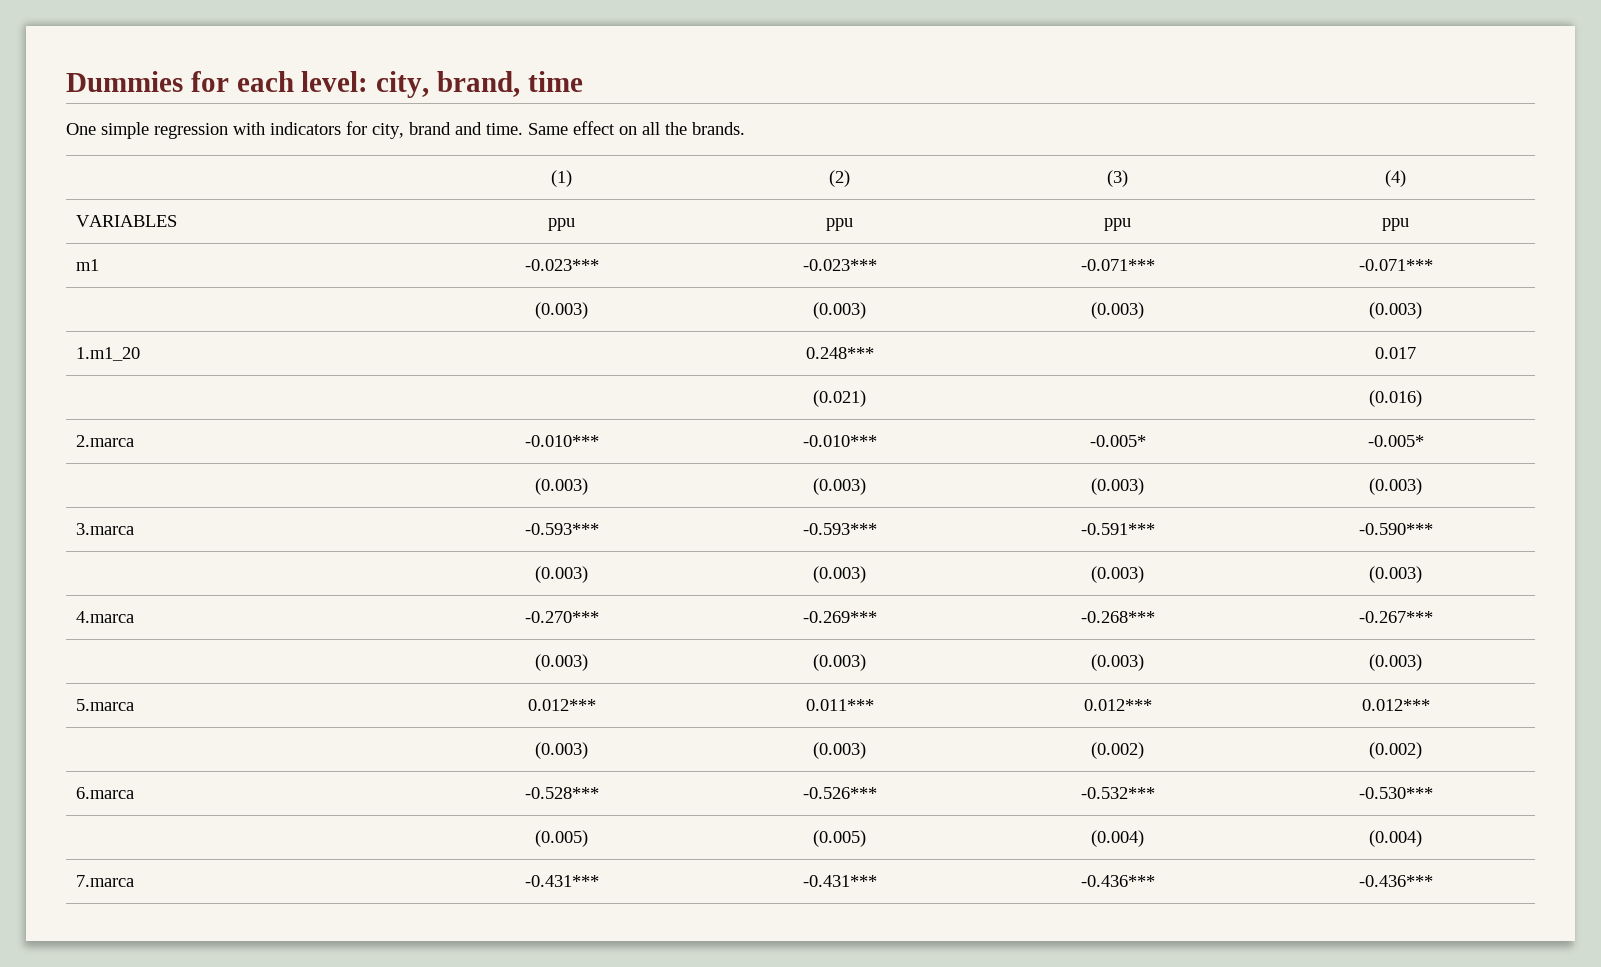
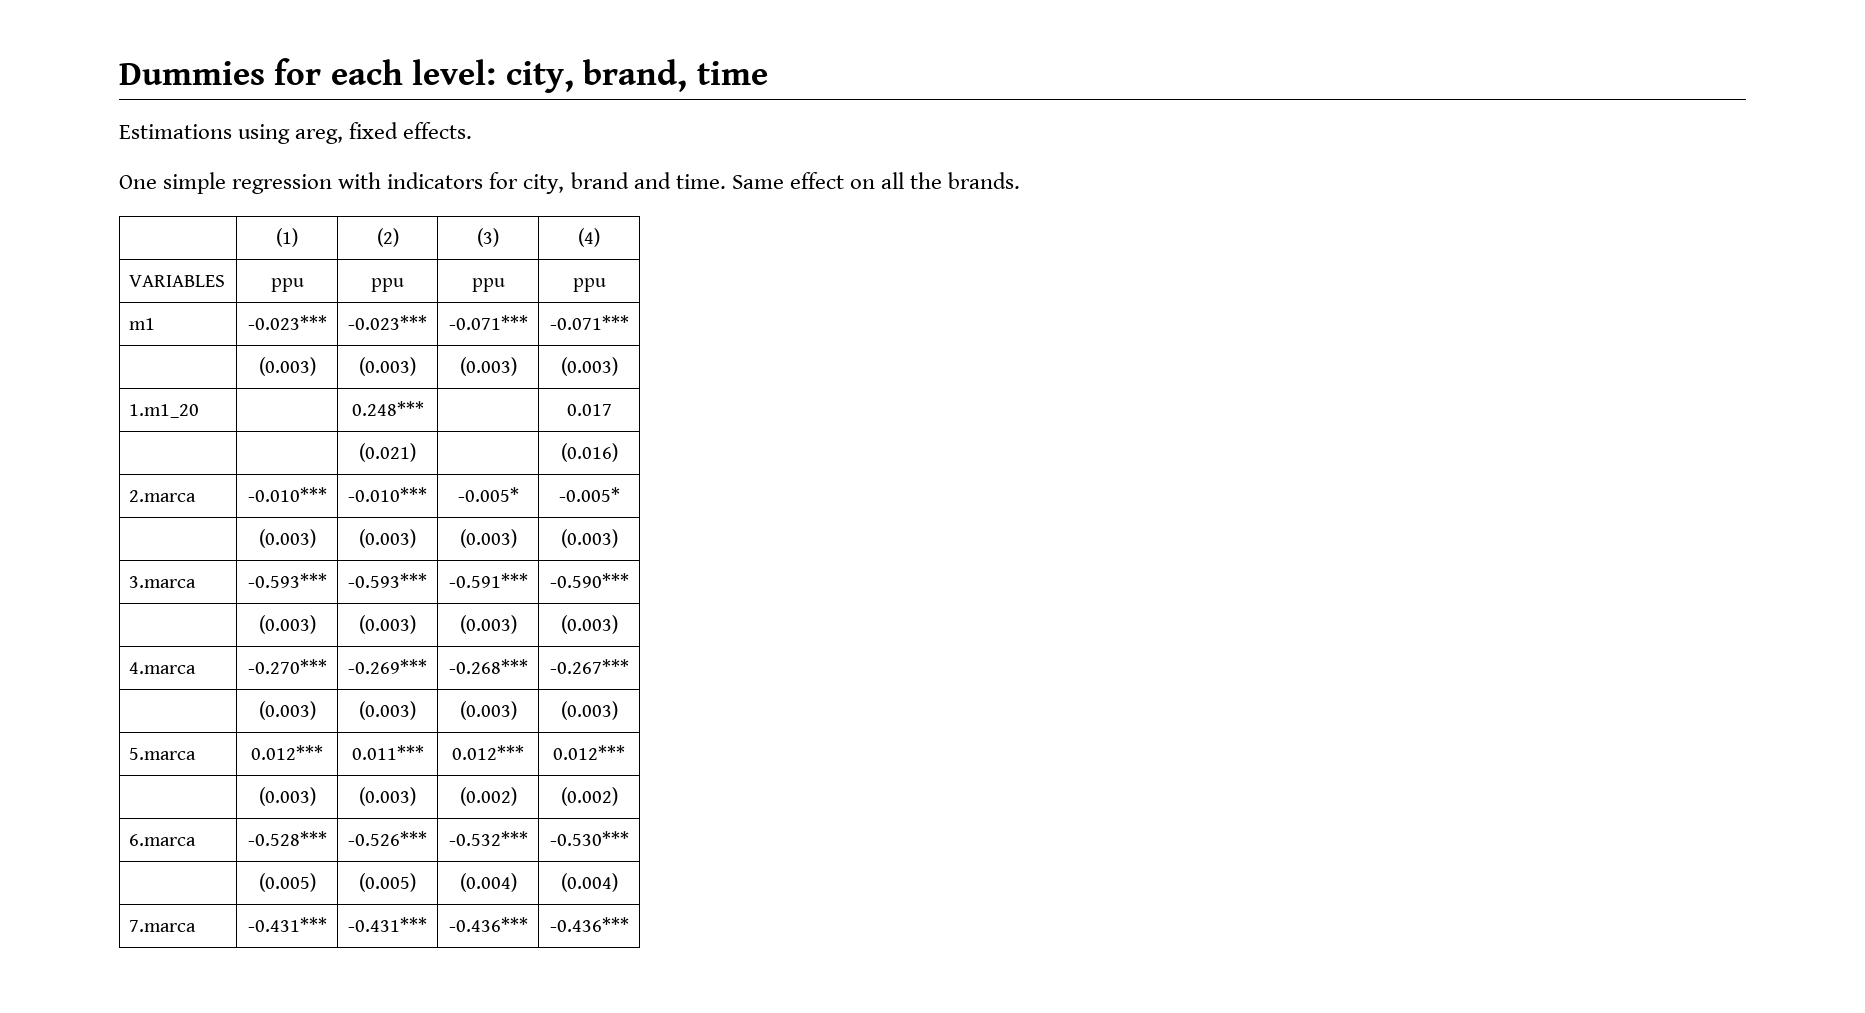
(583, 81) none -> [119,122,473,144] // Estimations using areg, fixed effects.

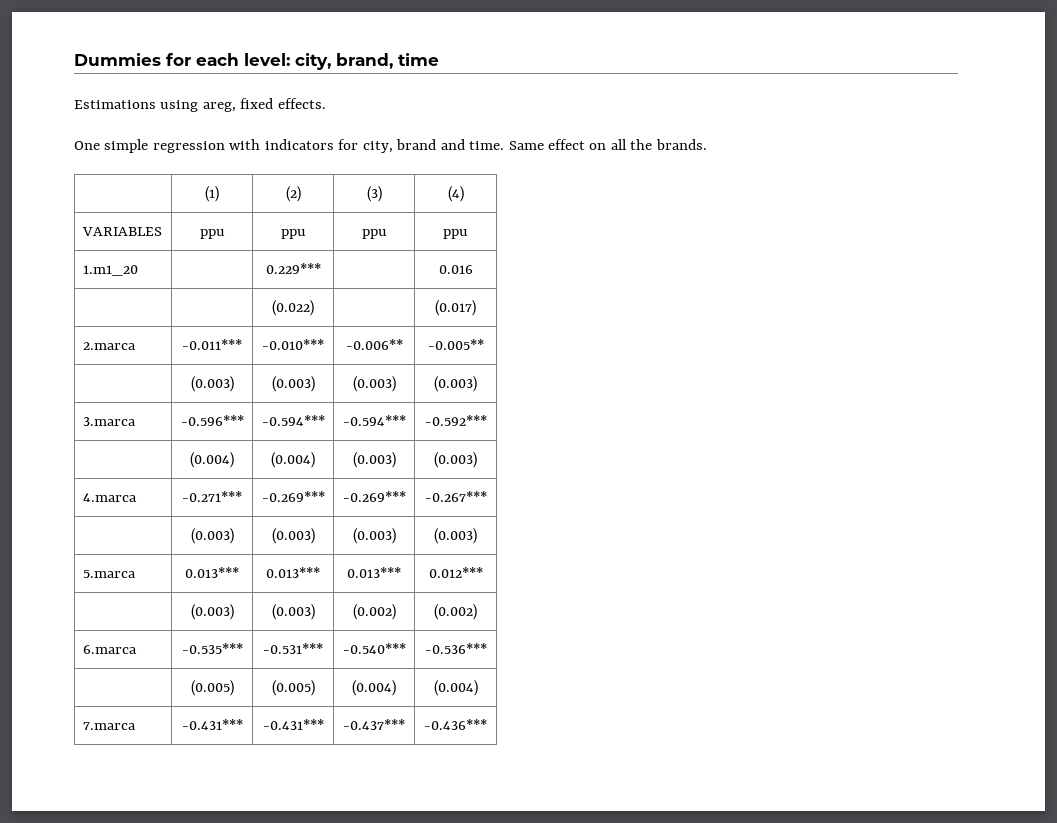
[129,318,156,330] [247,315,327,330] [348,315,427,330] [448,315,528,330] [549,315,629,330] [258,357,316,376] [359,357,416,376] [459,357,517,376] [560,357,618,376] [129,404,200,418] [351,401,424,416] [566,404,612,416] [359,443,416,462] [560,443,618,462] m1 | -0.023*** | -0.023*** | -0.071*** | -0.071*** // | (0.003) | (0.003) | (0.003) | (0.003) // 1.m1_20 | | 0.248*** | | 0.017 // | | (0.021) | | (0.016) -> [82,265,138,276] [265,263,321,274] [438,265,473,274] [272,300,314,316] [435,300,476,316] 1.m1_20 | | 0.229*** | | 0.016 // | | (0.022) | | (0.017)
[247,487,327,502] [348,487,427,502] [457,487,519,502] [558,487,620,502] -0.010*** | -0.010*** | -0.005* | -0.005* -> [182,339,242,350] [262,339,324,350] [345,339,403,350] [427,339,484,350] -0.011*** | -0.010*** | -0.006** | -0.005**
[247,573,327,588] [348,573,427,588] [448,573,528,588] [549,573,629,588] [258,615,316,634] [359,615,416,634] -0.593*** | -0.593*** | -0.591*** | -0.590*** // | (0.003) | (0.003) -> [180,415,244,426] [261,415,325,426] [342,415,406,426] [424,415,487,426] [190,452,234,468] [271,452,315,468] -0.596*** | -0.594*** | -0.594*** | -0.592*** // | (0.004) | (0.004)
[247,659,327,674] [348,659,427,674] [448,659,528,674] -0.270*** | -0.269*** | -0.268*** -> [182,491,242,502] [261,491,325,502] [342,491,406,502] -0.271*** | -0.269*** | -0.269***
[251,745,323,760] [351,745,424,760] [452,745,524,760] 0.012*** | 0.011*** | 0.012*** -> [185,567,239,578] [266,567,320,578] [347,567,401,578] 0.013*** | 0.013*** | 0.013***
[247,831,327,846] [348,831,427,846] [448,831,528,846] [549,831,629,846] -0.528*** | -0.526*** | -0.532*** | -0.530*** -> [181,643,243,654] [263,643,323,654] [342,643,406,654] [424,643,487,654] -0.535*** | -0.531*** | -0.540*** | -0.536***
[448,917,528,932] -0.436*** -> [343,719,405,730] -0.437***

